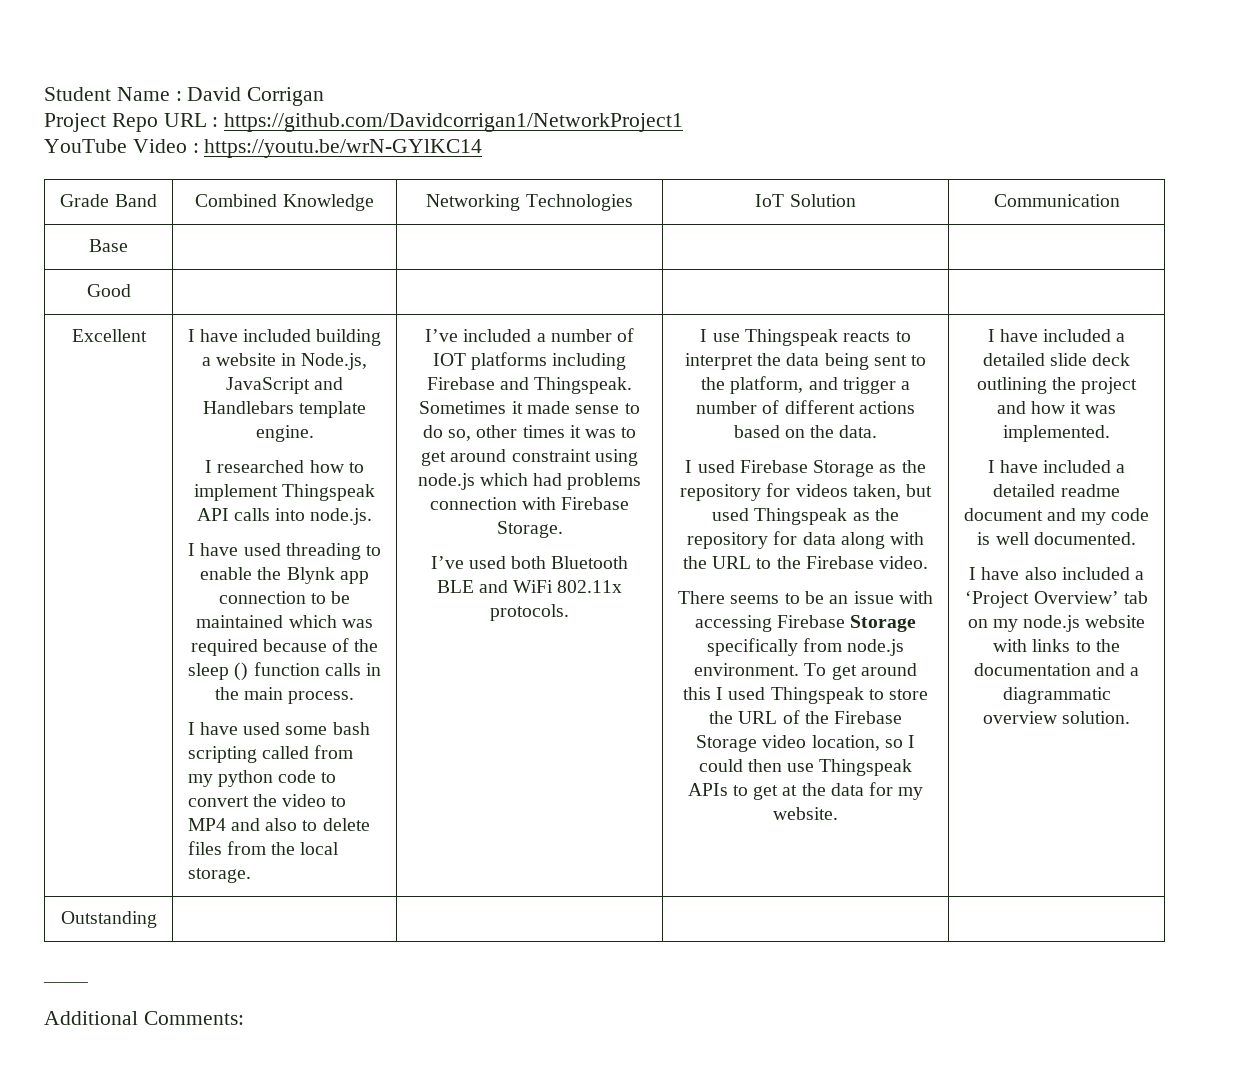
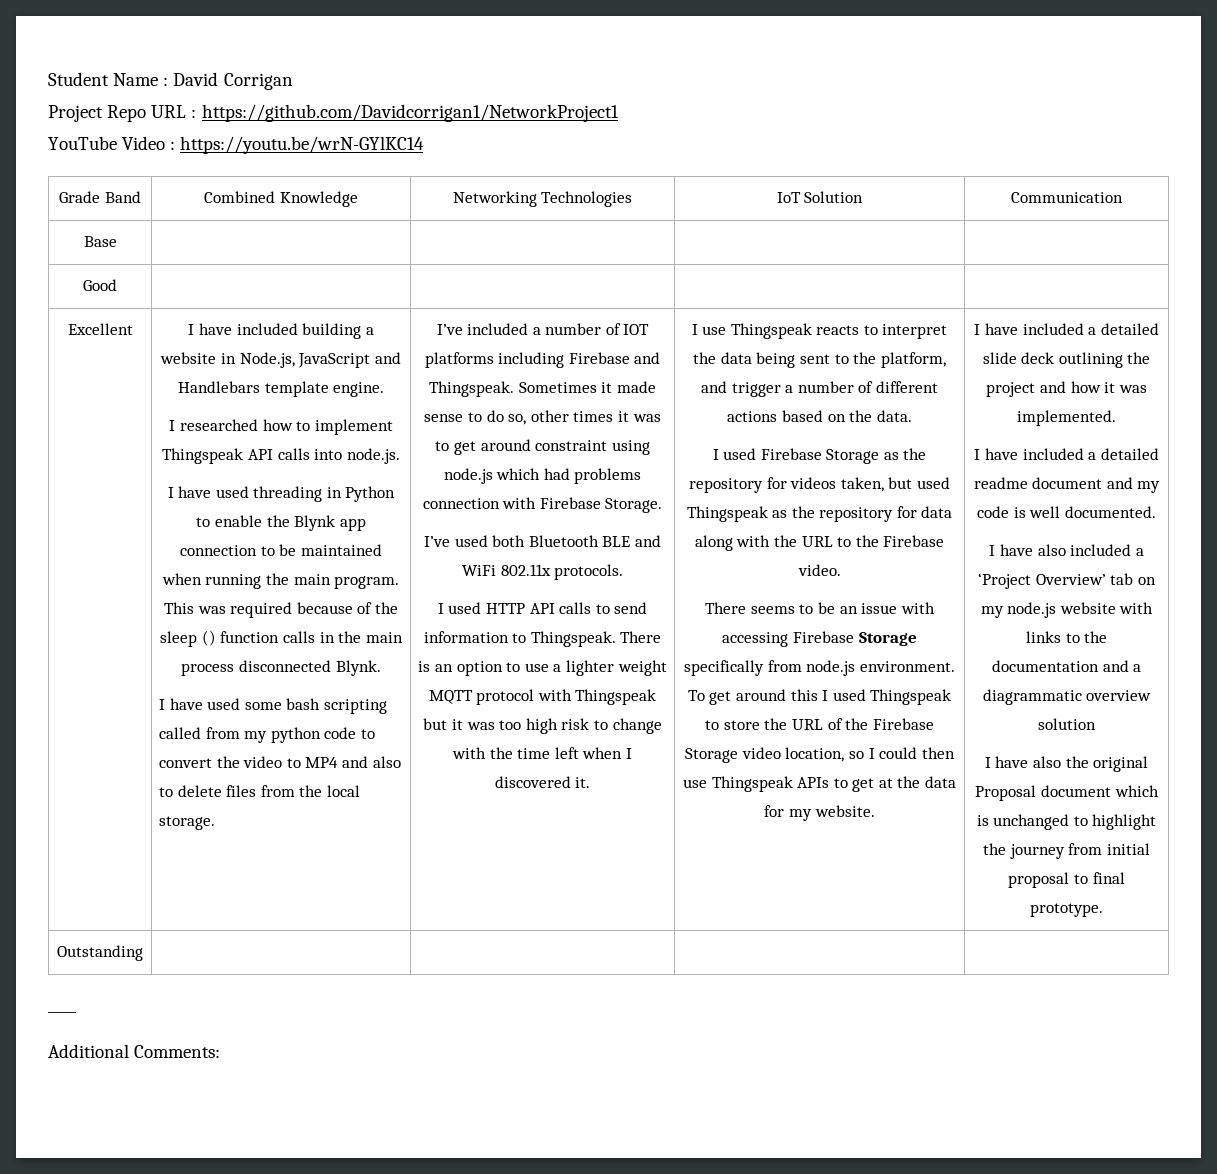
(361, 551) none -> [326,486,396,502] in Python
[288,615,337,628] which -> [161,573,400,589] [164,602,195,614] when running the main program. This
[288,691,355,704] process. -> [181,660,381,676] process disconnected Blynk.
(569, 612) none -> [437,602,648,614] [423,631,662,647] [418,660,667,676] [428,689,657,705] [423,718,662,734] [452,747,632,759] [494,776,591,788] // I used HTTP API calls to send information to Thingspeak. There is an option to use a lighter weight MQTT protocol with Thingspeak but it was too high risk to change with the time left when I discovered it.
[1062,711,1131,724] solution. -> [1038,718,1096,730] [984,756,1149,772] [975,785,1159,801] [976,814,1157,830] [983,843,1150,859] [1008,872,1125,888] [1030,903,1103,917] solution // I have also the original Proposal document which is unchanged to highlight the journey from initial proposal to final prototype.

